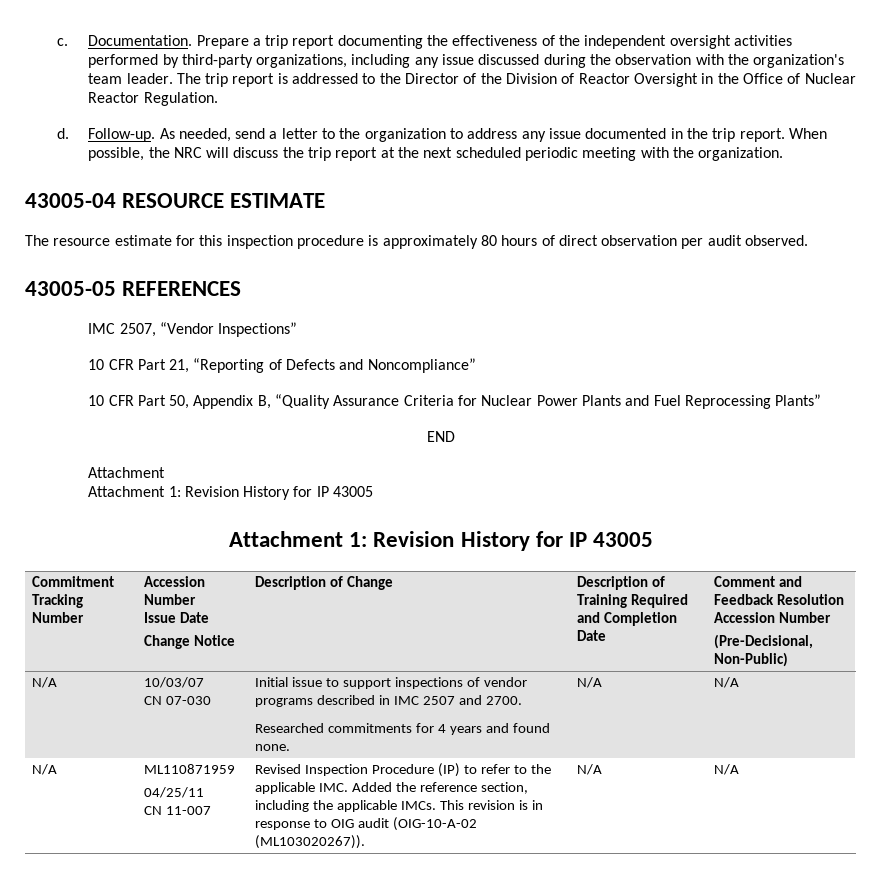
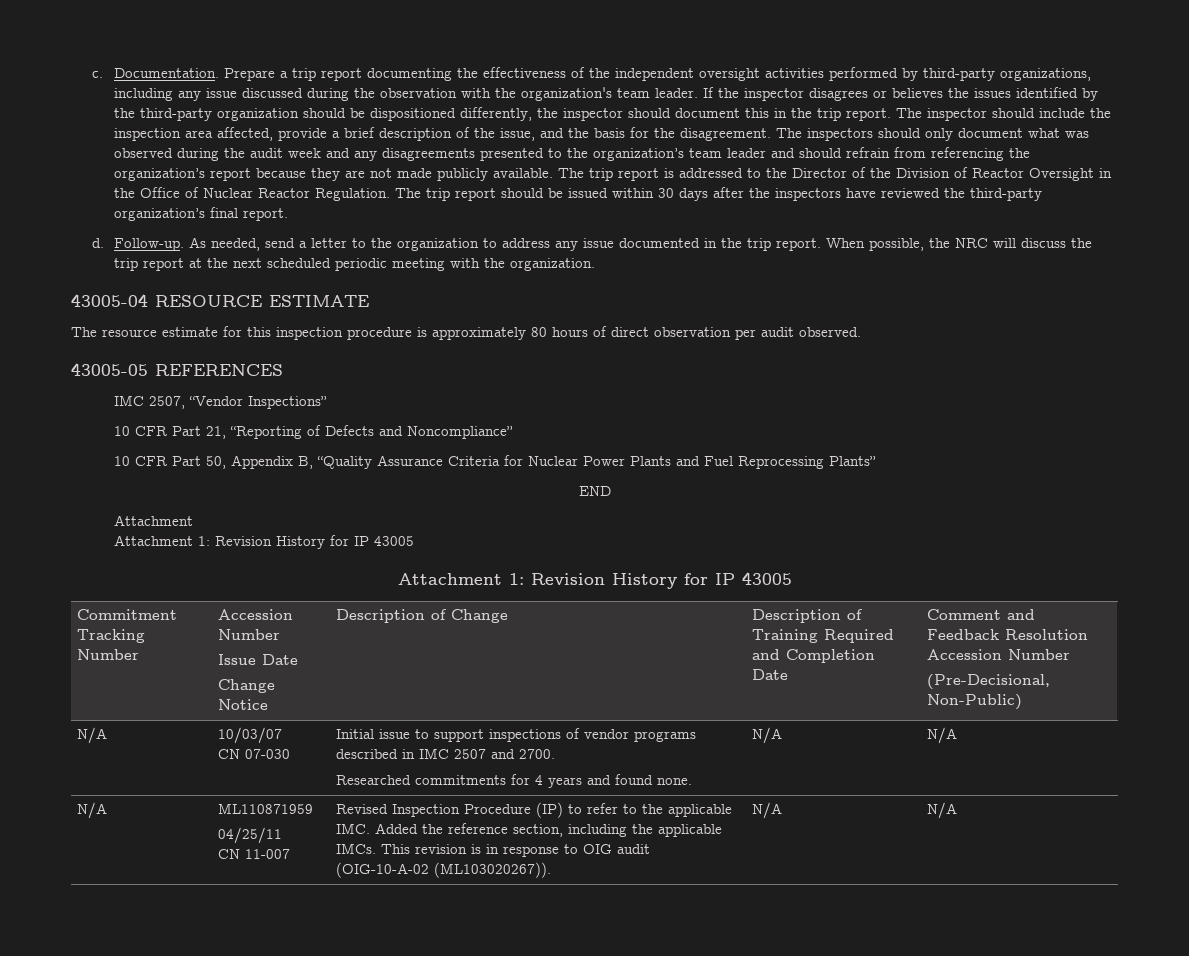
(173, 78) none -> [702,87,1098,101] [113,107,1111,121] [113,127,1089,141] [113,147,1030,161] [113,168,553,181] If the inspector disagrees or believes the issues identified by the third-party organization should be dispositioned differently, the inspector should document this in the trip report. The inspector should include the inspection area affected, provide a brief description of the issue, and the basis for the disagreement. The inspectors should only document what was observed during the audit week and any disagreements presented to the organization’s team leader and should refrain from referencing the organization’s report because they are not made publicly available.
(218, 99) none -> [394,187,1042,201] [113,207,288,221] The trip report should be issued within 30 days after the inspectors have reviewed the third-party organization’s final report.

